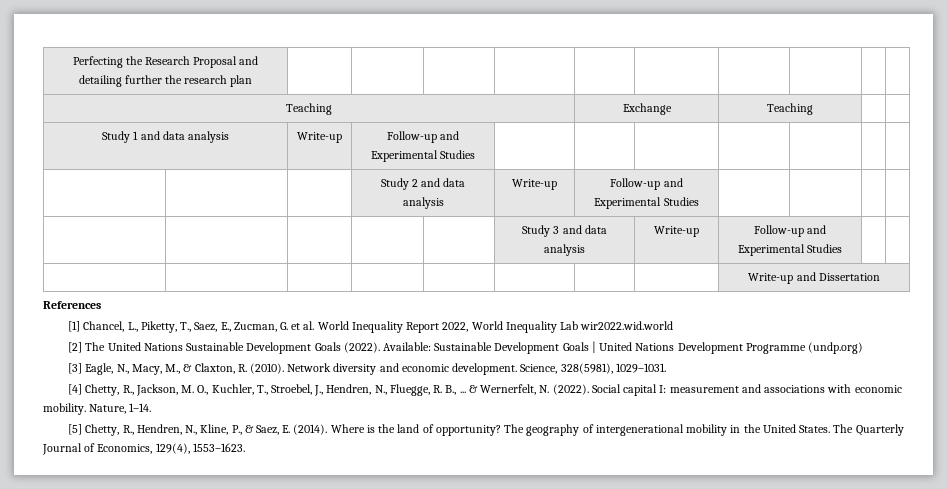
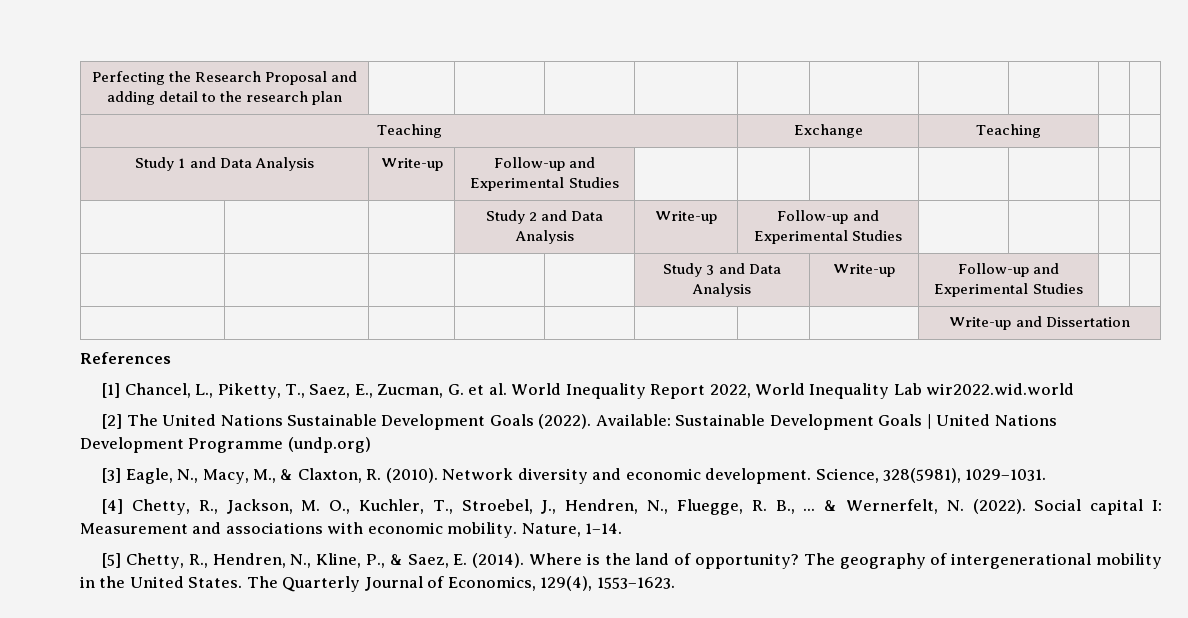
[78,75,162,87] detailing further -> [106,91,216,105] adding detail to
[162,131,229,143] data analysis -> [219,157,314,171] Data Analysis
[443,178,466,187] [402,197,444,209] data analysis -> [571,211,604,221] [514,230,574,244] Data Analysis
[584,225,607,234] [544,244,585,256] data analysis -> [748,264,781,274] [692,283,751,297] Data Analysis
[669,386,739,393] measurement -> [80,523,188,534] Measurement

